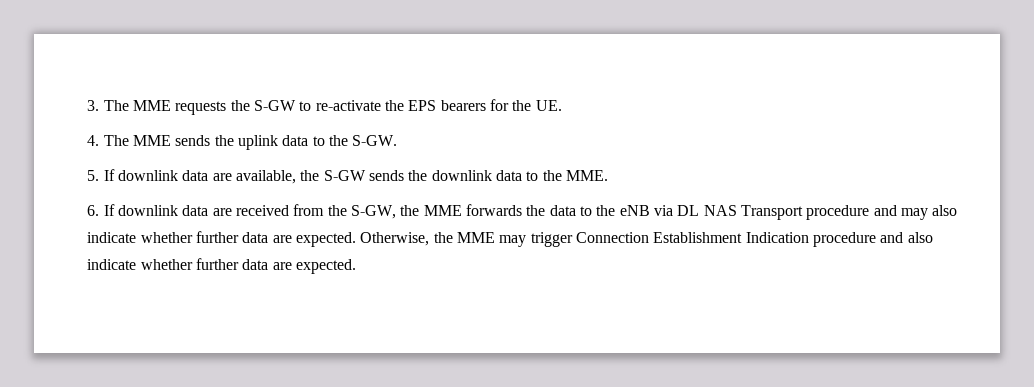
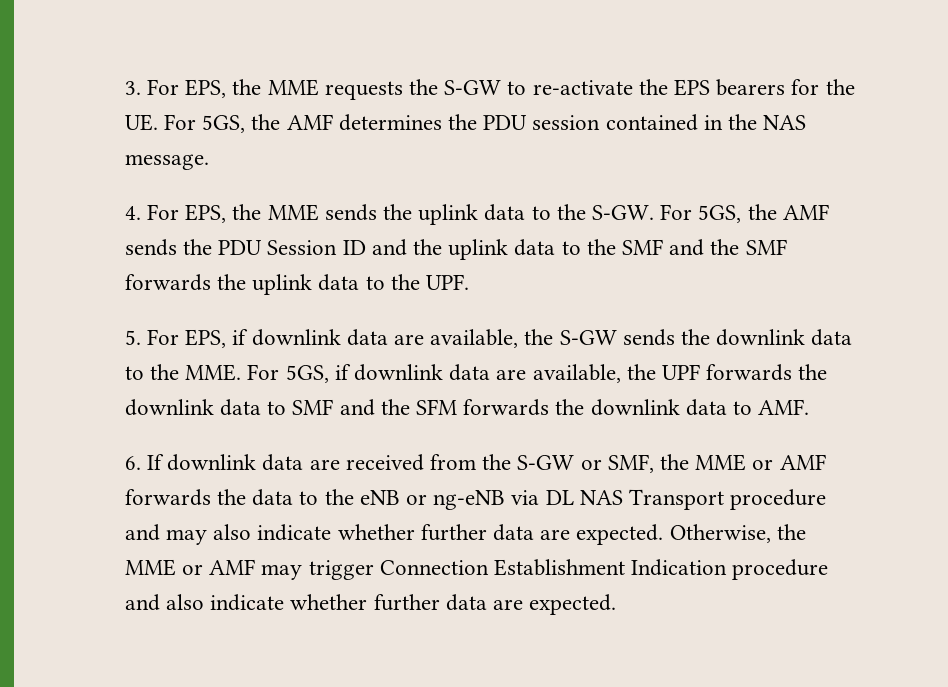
[103,100,129,111] The -> [146,79,262,98] For EPS, the
[87,135,129,146] // 4. The -> [163,114,807,133] [124,154,209,170] [124,204,262,223] For 5GS, the AMF determines the PDU session contained in the NAS message. // 4. For EPS, the
[87,169,115,181] // 5. If -> [660,204,829,223] [124,239,787,260] [124,274,469,295] [124,329,249,348] For 5GS, the AMF sends the PDU Session ID and the uplink data to the SMF and the SMF forwards the uplink data to the UPF. // 5. For EPS, if
(608, 175) none -> [247,364,828,383] [124,399,810,416] For 5GS, if downlink data are available, the UPF forwards the downlink data to SMF and the SFM forwards the downlink data to AMF.
[351,205,462,219] S-GW, the MME -> [517,454,826,473] S-GW or SMF, the MME or AMF
(650, 210) none -> [405,490,506,510] or ng-eNB
(496, 237) none -> [181,559,256,575] or AMF

